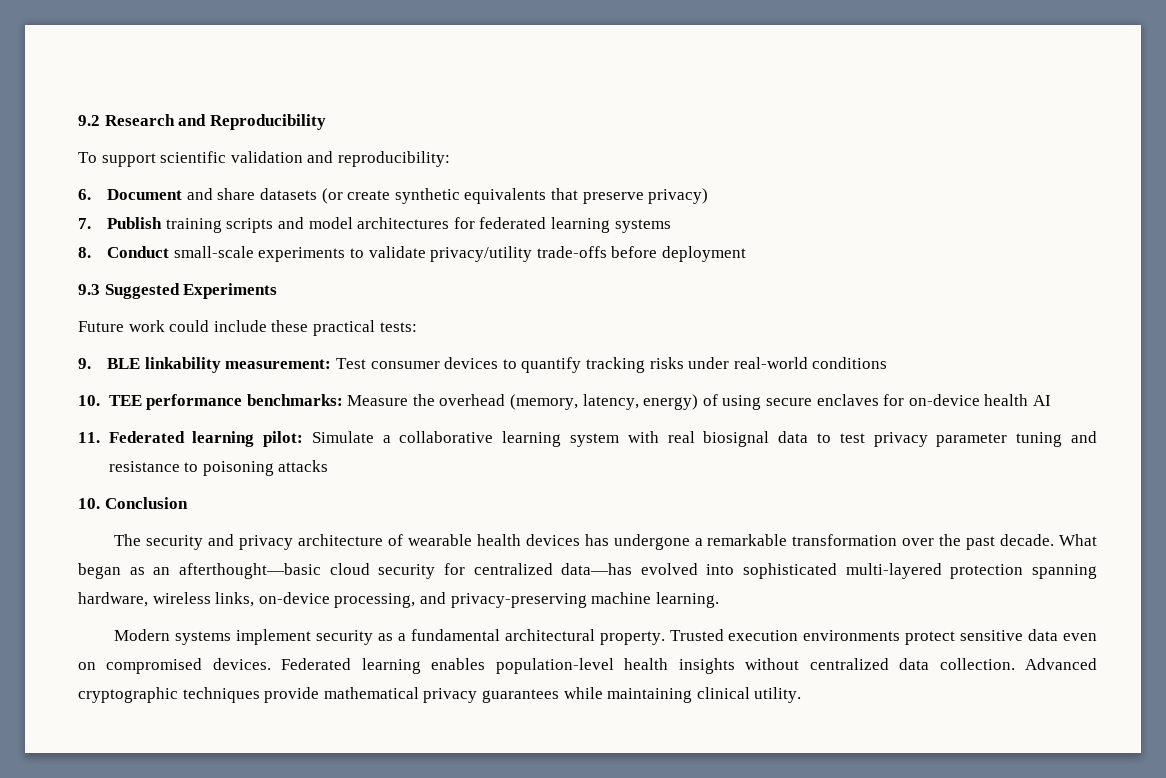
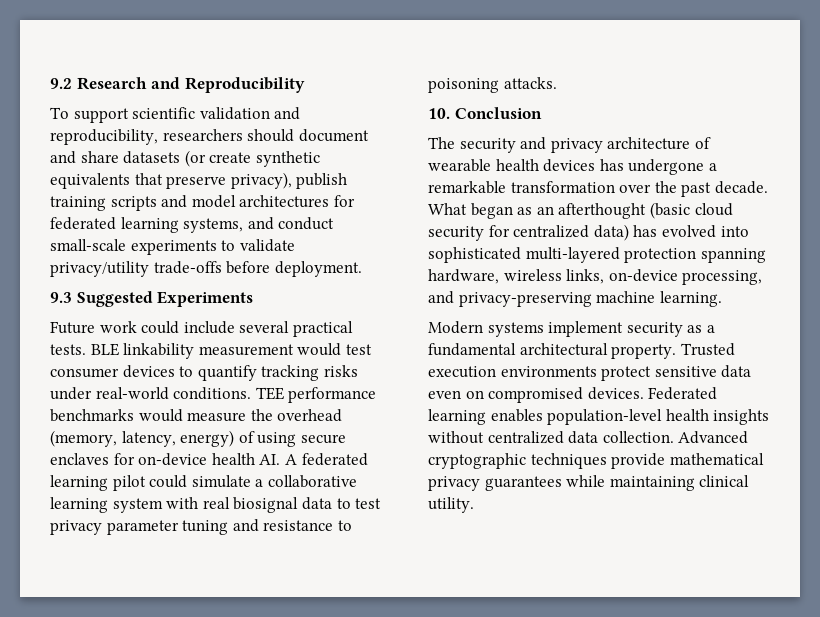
[337,151,450,167] [78,189,183,200] reproducibility: // 6. Document -> [50,129,369,145] reproducibility, researchers should document
[648,188,709,204] [78,217,163,229] privacy) // 7. Publish -> [230,172,348,189] privacy), publish
[614,219,671,233] [78,246,170,258] systems // 8. Conduct -> [183,217,335,233] systems, and conduct
[661,246,746,262] deployment -> [274,261,362,277] deployment.
[271,320,417,336] [78,357,367,373] these practical tests: // 9. BLE linkability measurement: Test -> [239,321,353,337] [50,343,372,359] several practical tests. BLE linkability measurement would test
[812,357,888,369] [78,394,409,410] conditions // 10. TEE performance benchmarks: Measure -> [173,387,377,403] [50,409,247,422] conditions. TEE performance benchmarks would measure
[1032,395,1051,406] [78,431,374,447] AI // 11. Federated learning pilot: Simulate -> [259,453,368,466] [50,475,251,491] AI. A federated learning pilot could simulate
[278,460,329,472] attacks -> [503,77,557,89] attacks.
[178,563,321,579] afterthought—basic -> [558,202,690,219] afterthought (basic
[561,563,633,575] data—has -> [593,224,658,241] data) has

